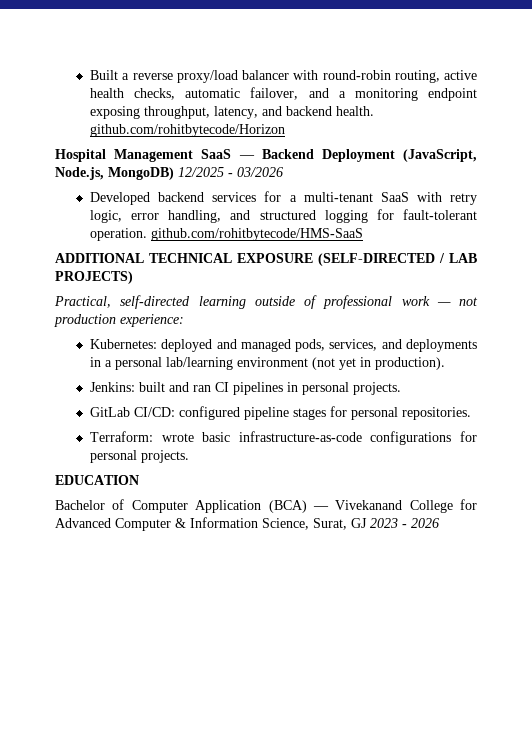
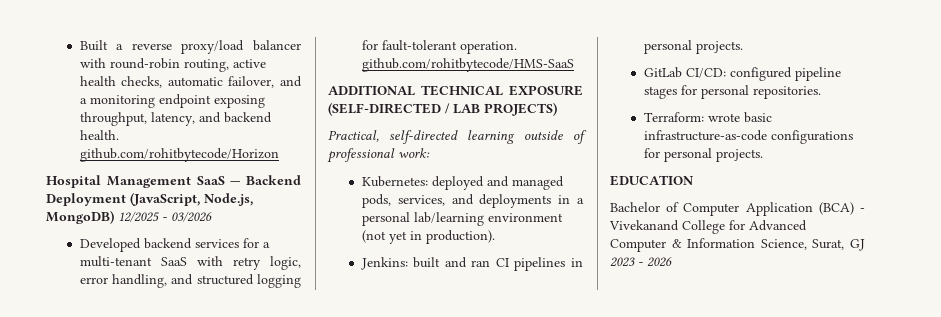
[401,296,478,306] [54,314,184,327] work — not production experience: -> [398,148,430,158] work:
[312,506,329,510] — -> [860,208,865,212] -

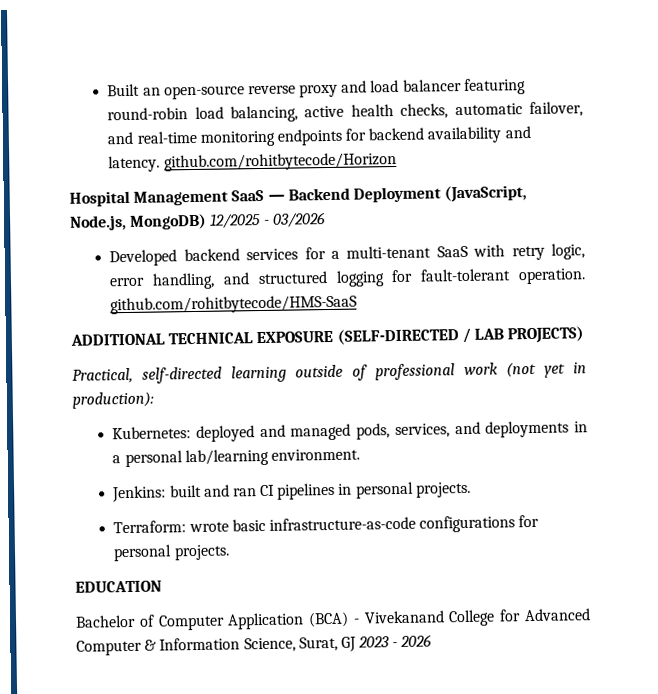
[116,40,301,54] [79,58,229,72] a reverse proxy/load balancer with round-robin routing, -> [142,78,526,100] [107,105,299,123] an open-source reverse proxy and load balancer featuring round-robin load balancing,
[79,94,265,108] [79,112,272,126] [79,130,119,140] a monitoring endpoint exposing throughput, latency, and backend health. -> [136,125,531,147] [108,155,161,173] real-time monitoring endpoints for backend availability and latency.
[398,148,430,158] work: -> [463,361,587,378] [72,391,154,409] work (not yet in production):
[487,213,563,222] [361,230,495,244] environment (not yet in production). -> [270,448,360,461] environment.
[643,67,841,81] [643,85,821,99] // GitLab CI/CD: configured pipeline stages for personal repositories. -> (471, 489) none

